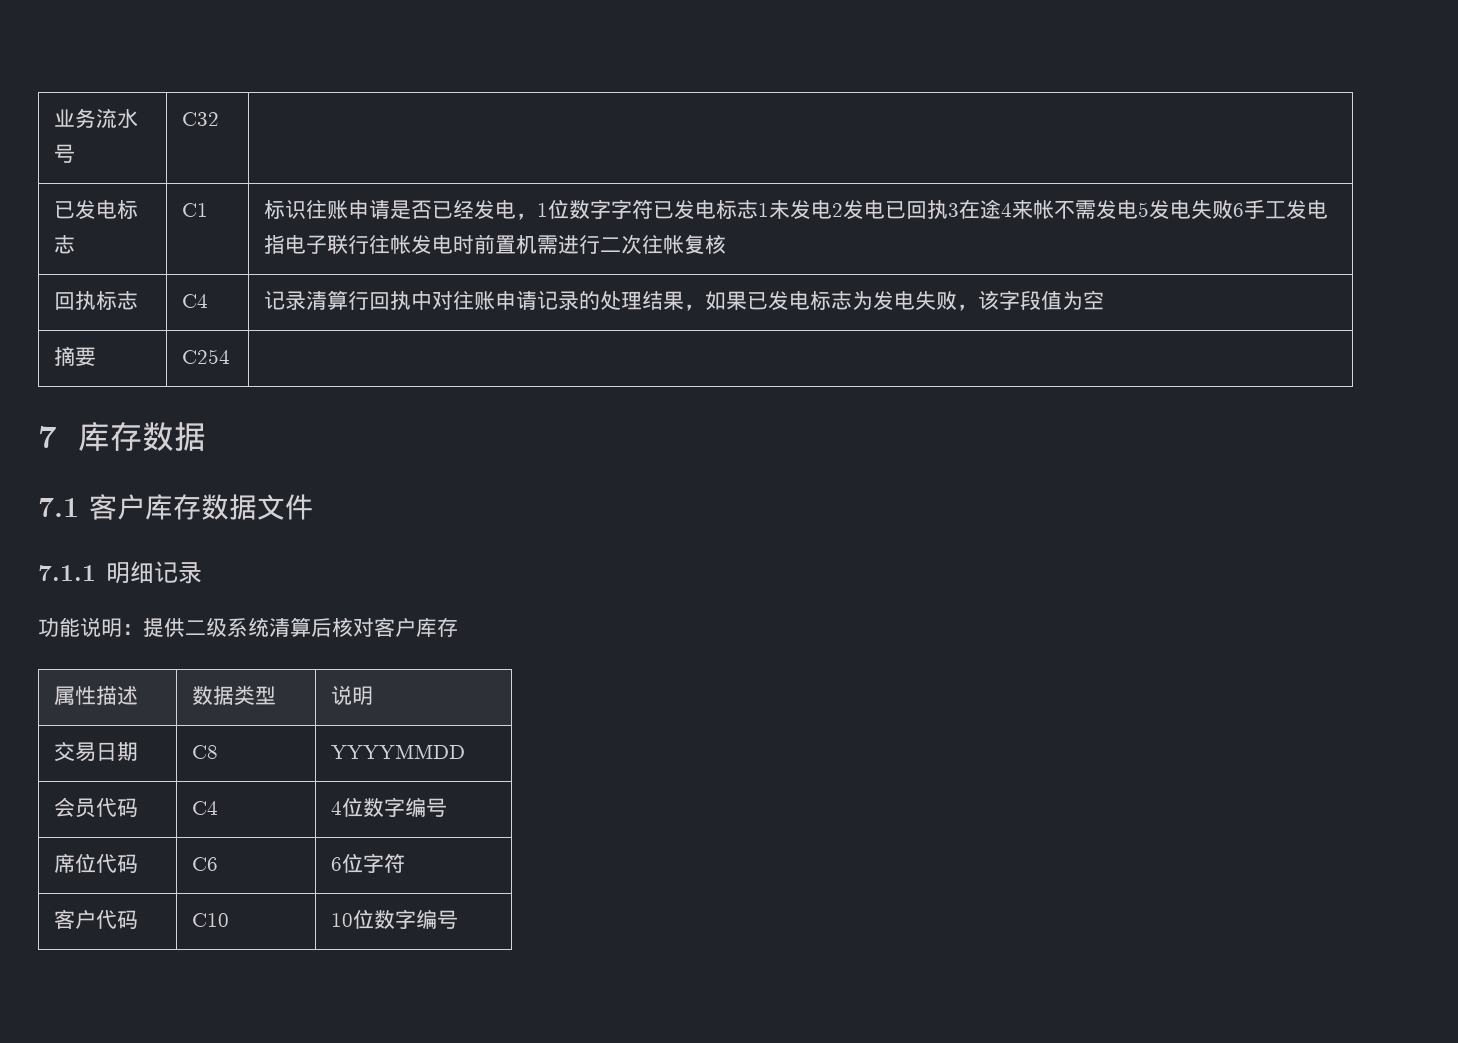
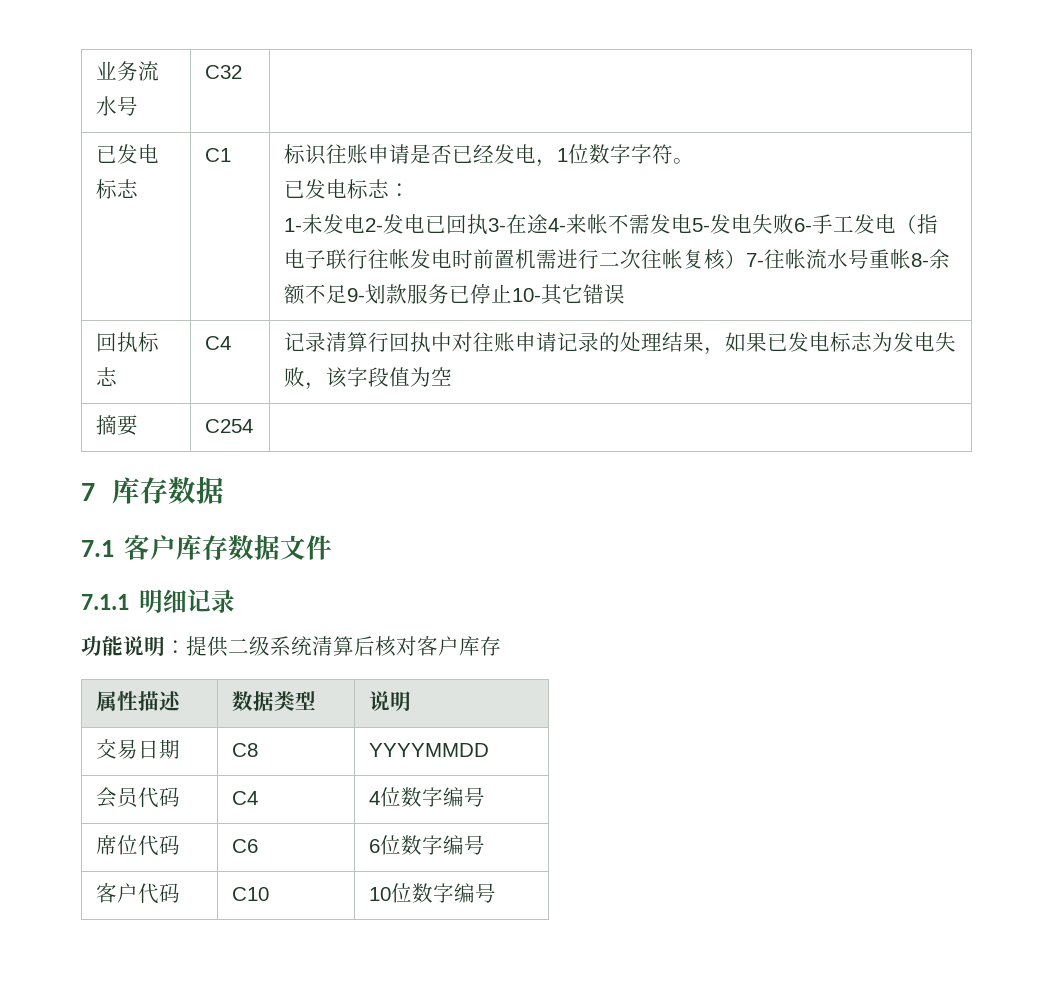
[653,199,1013,219] 已发电标志1未发电2发电已回执3在途4 -> [673,158,695,164] [284,179,411,199] [284,214,567,235] 。 // 已发电标志： // 1-未发电2-发电已回执3-在途4-
[1138,200,1245,220] 5发电失败6 -> [692,214,813,234] 5-发电失败6-
(1329, 209) none -> [896,214,918,234] （
(727, 244) none -> [725,249,951,269] [284,284,626,305] ）7-往帐流水号重帐8-余额不足9-划款服务已停止10-其它错误
[363,853,406,873] 字符 -> [401,835,486,855] 数字编号

